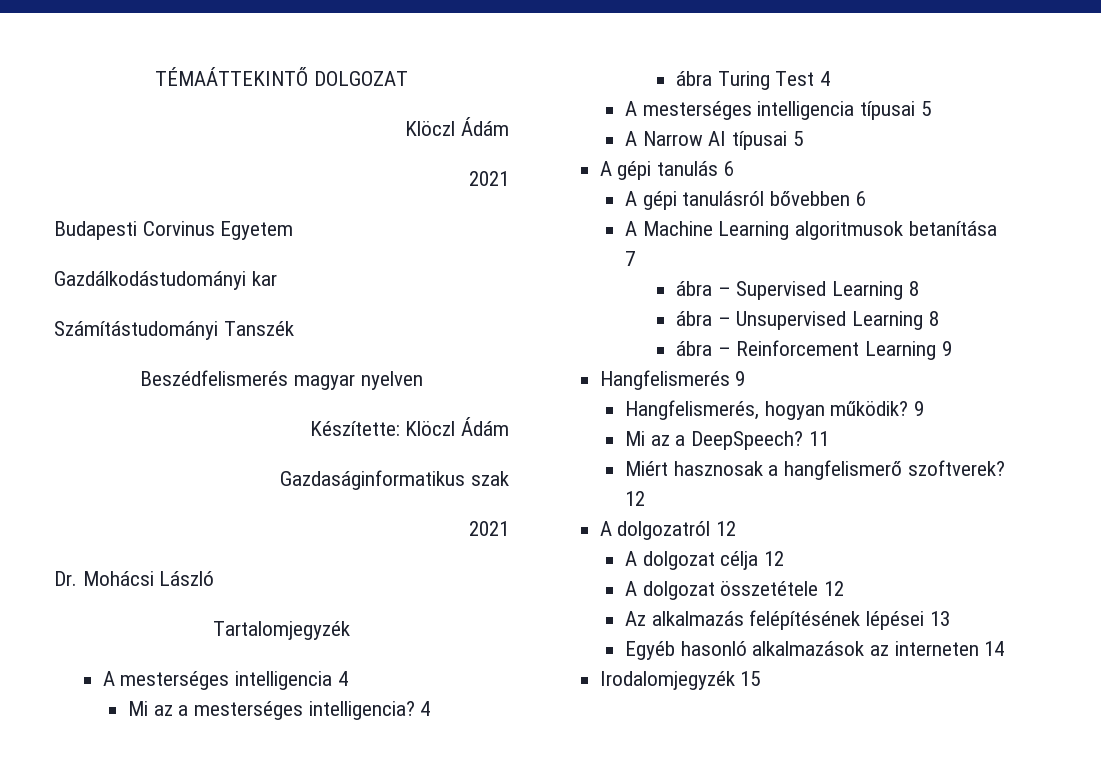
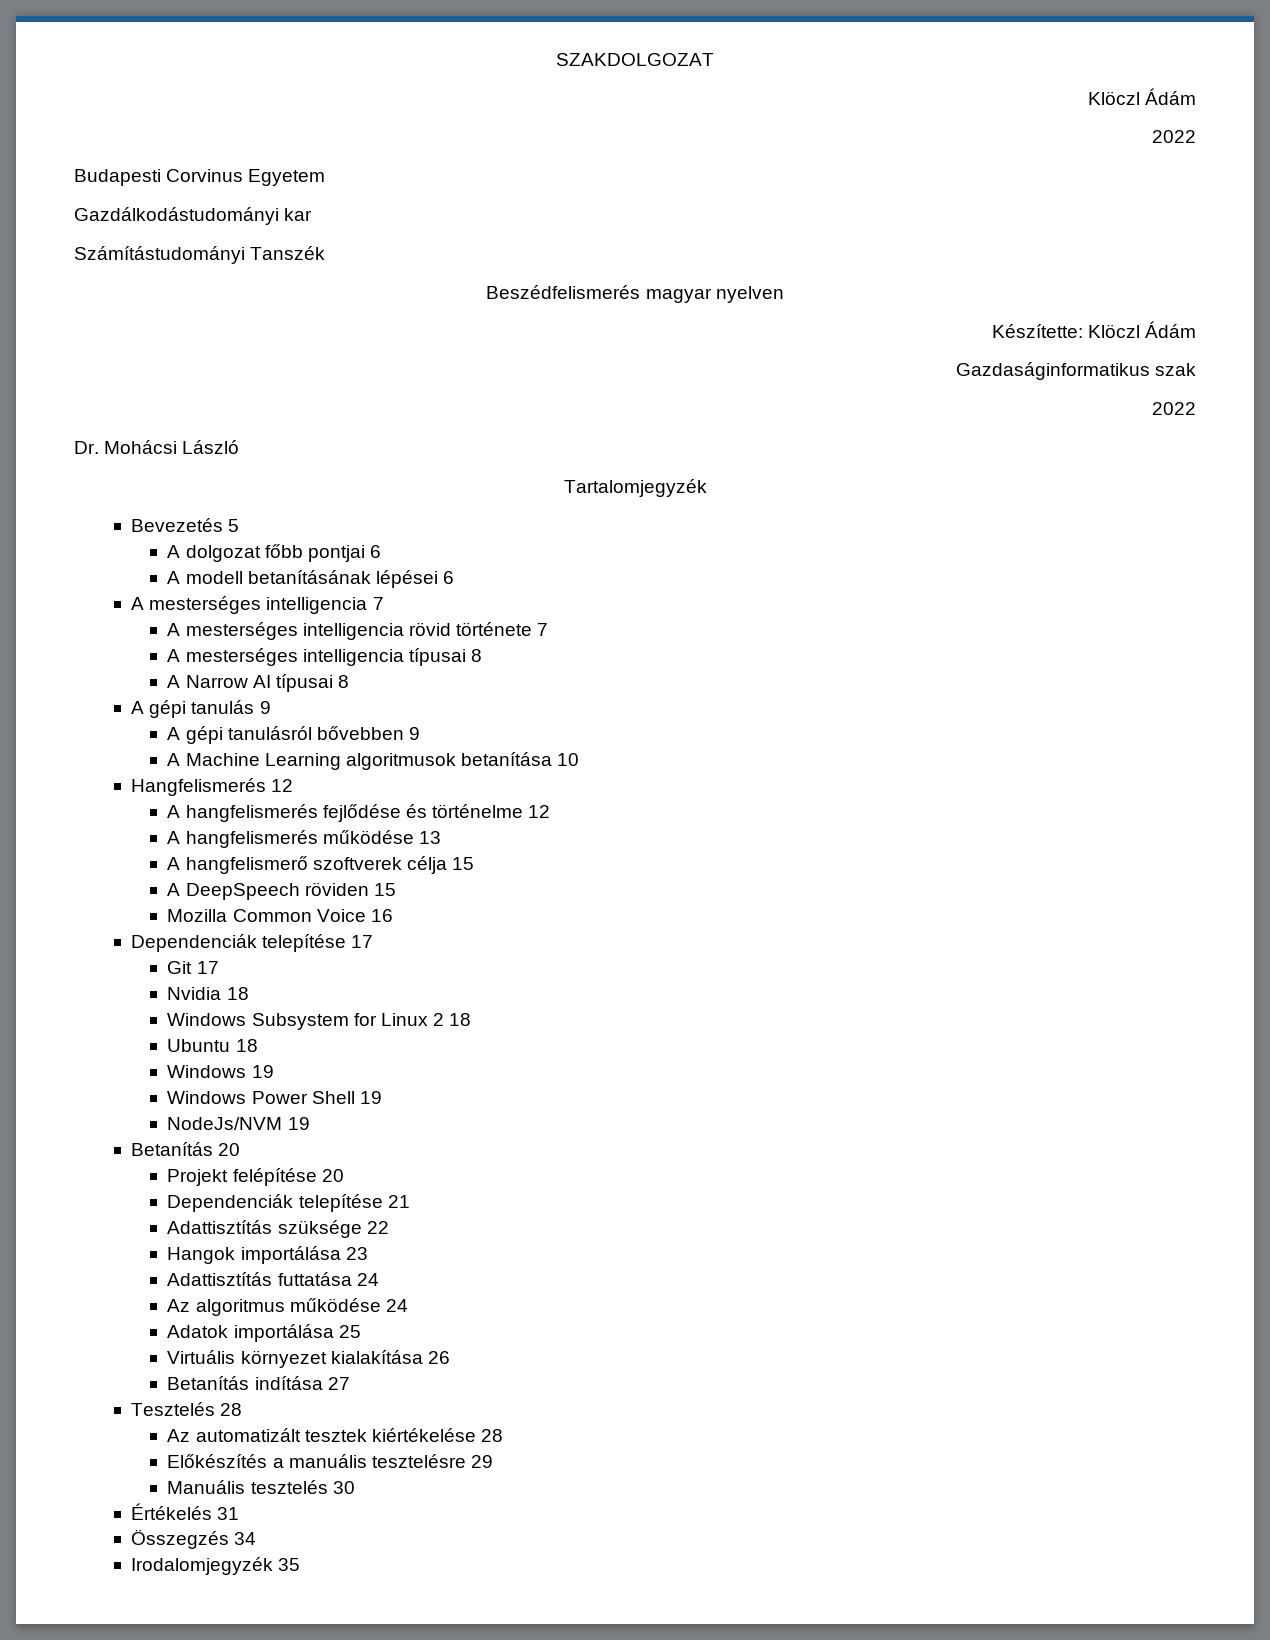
[155,67,408,86] [405,117,509,136] [469,171,509,186] TÉMAÁTTEKINTŐ DOLGOZAT // Klöczl Ádám // 2021 -> [556,53,714,66] [1087,88,1196,105] [1152,130,1196,143] SZAKDOLGOZAT // Klöczl Ádám // 2022
[469,521,509,536] 2021 -> [1152,402,1196,415] 2022
[102,671,348,690] [128,701,431,720] [675,71,830,90] A mesterséges intelligencia 4 // Mi az a mesterséges intelligencia? 4 // ábra Turing Test 4 -> [131,518,240,532] [167,544,381,562] [167,570,454,588] [131,596,384,614] [167,622,549,640] Bevezetés 5 // A dolgozat főbb pontjai 6 // A modell betanításának lépései 6 // A mesterséges intelligencia 7 // A mesterséges intelligencia rövid története 7
[920,101,931,116] 5 -> [470,649,482,662] 8
[792,131,803,146] 5 -> [337,675,349,688] 8
[723,161,734,176] 6 -> [259,701,271,714] 9
[855,191,866,206] 6 -> [408,727,420,740] 9
[625,251,636,266] [675,281,919,300] [675,311,939,330] [675,340,952,360] [599,370,746,390] [625,400,925,420] [625,431,829,450] [625,460,1005,480] [625,491,646,506] [599,521,736,540] [625,551,785,570] [625,581,845,600] [625,610,950,630] [625,641,1005,660] 7 // ábra – Supervised Learning 8 // ábra – Unsupervised Learning 8 // ábra – Reinforcement Learning 9 // Hangfelismerés 9 // Hangfelismerés, hogyan működik? 9 // Mi az a DeepSpeech? 11 // Miért hasznosak a hangfelismerő szoftverek? 12 // A dolgozatról 12 // A dolgozat célja 12 // A dolgozat összetétele 12 // Az alkalmazás felépítésének lépései 13 // Egyéb hasonló alkalmazások az interneten 14 -> [557,753,580,766] [131,778,294,796] [167,804,551,822] [167,830,441,848] [167,856,474,874] [167,882,396,900] [167,909,393,922] [131,934,374,952] [167,961,219,974] [167,987,249,1000] [167,1013,472,1030] [167,1039,258,1052] [167,1065,274,1078] [167,1091,382,1104] [167,1117,310,1130] [131,1142,241,1156] [167,1168,344,1186] [167,1194,410,1212] [167,1220,389,1238] [167,1246,368,1264] [167,1272,379,1286] [167,1298,408,1316] [167,1324,361,1342] [167,1350,450,1368] [167,1376,350,1390] [131,1402,243,1416] [167,1428,503,1442] [167,1454,493,1468] [167,1480,355,1494] [131,1503,240,1520] [131,1529,257,1549] 10 // Hangfelismerés 12 // A hangfelismerés fejlődése és történelme 12 // A hangfelismerés működése 13 // A hangfelismerő szoftverek célja 15 // A DeepSpeech röviden 15 // Mozilla Common Voice 16 // Dependenciák telepítése 17 // Git 17 // Nvidia 18 // Windows Subsystem for Linux 2 18 // Ubuntu 18 // Windows 19 // Windows Power Shell 19 // NodeJs/NVM 19 // Betanítás 20 // Projekt felépítése 20 // Dependenciák telepítése 21 // Adattisztítás szüksége 22 // Hangok importálása 23 // Adattisztítás futtatása 24 // Az algoritmus működése 24 // Adatok importálása 25 // Virtuális környezet kialakítása 26 // Betanítás indítása 27 // Tesztelés 28 // Az automatizált tesztek kiértékelése 28 // Előkészítés a manuális tesztelésre 29 // Manuális tesztelés 30 // Értékelés 31 // Összegzés 34
[740,671,761,686] 15 -> [278,1558,301,1571] 35

